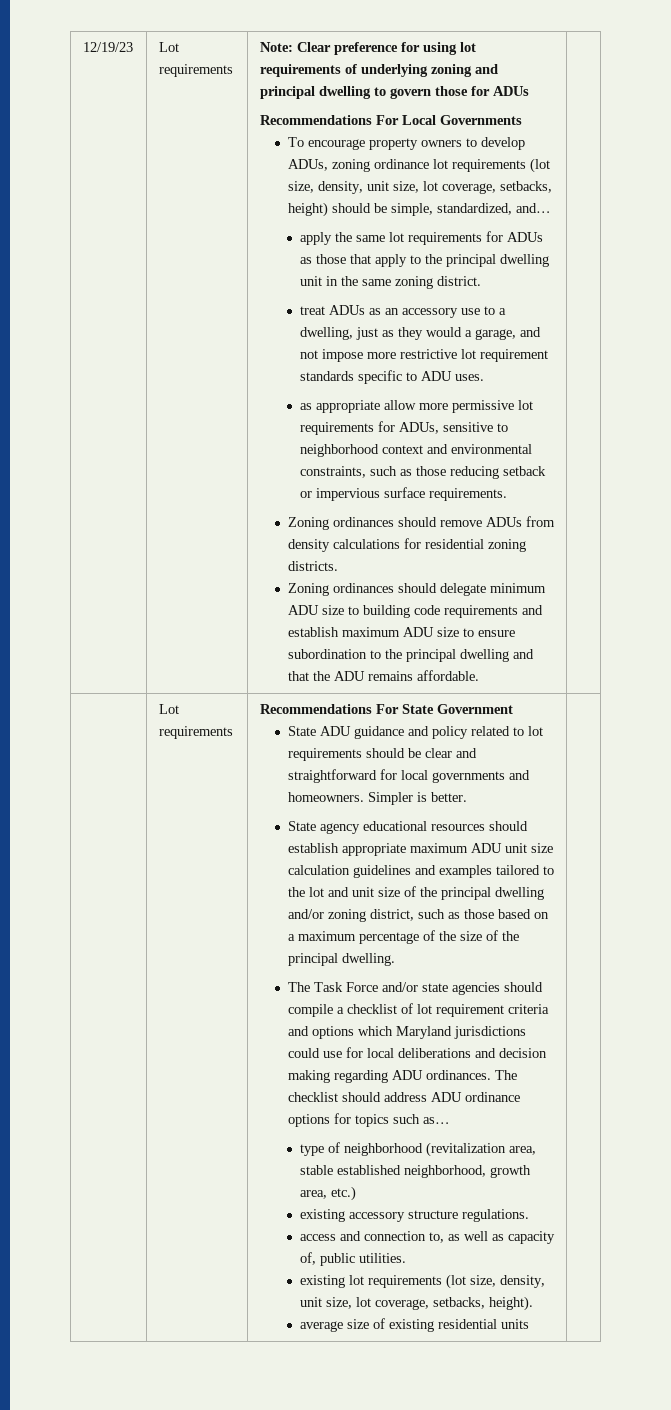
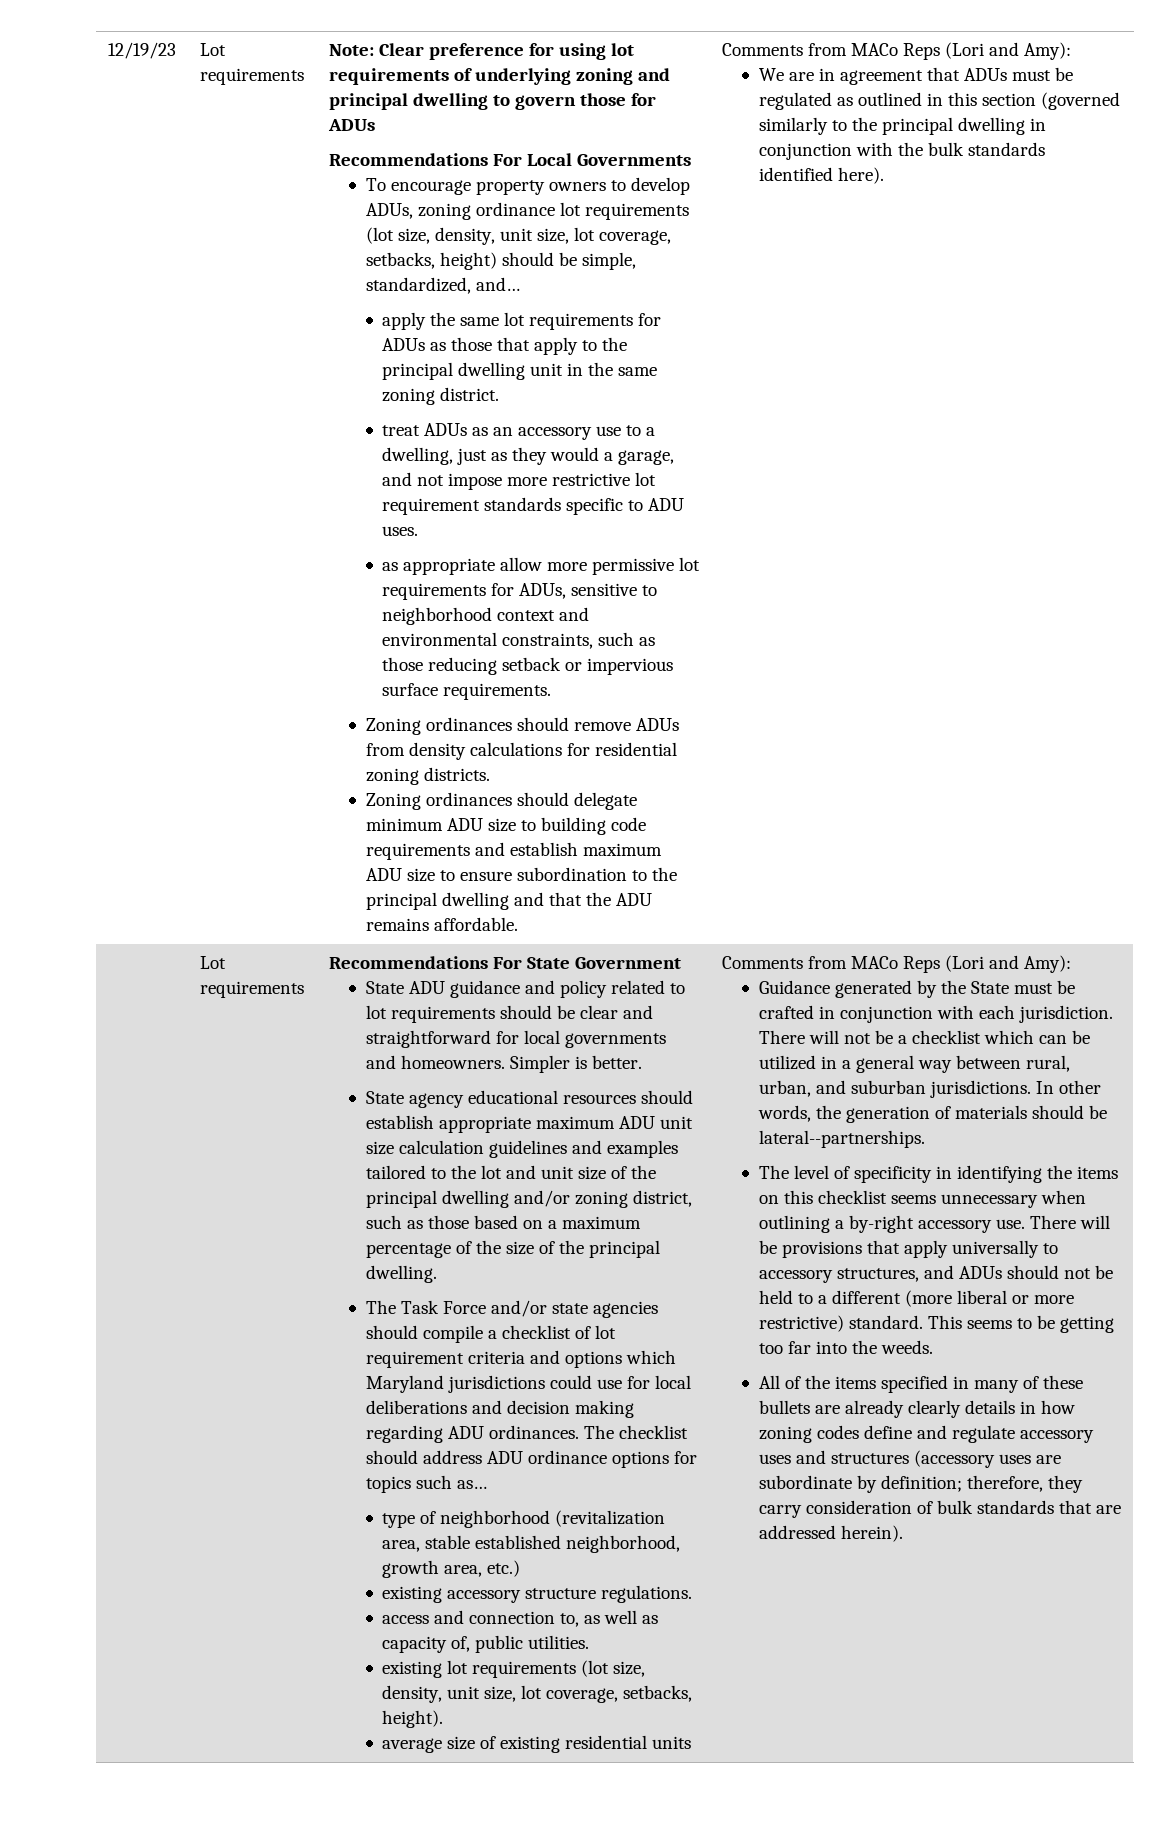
(479, 675) none -> [721,42,1071,60] [758,67,1073,85] [758,92,1120,110] [758,117,1046,135] [758,142,1045,160] [758,167,884,184] Comments from MACo Reps (Lori and Amy): // We are in agreement that ADUs must be regulated as outlined in this section (governed similarly to the principal dwelling in conjunction with the bulk standards identified here).
(530, 1324) none -> [721,955,1071,973] [758,980,1075,998] [758,1005,1113,1023] [758,1030,1090,1044] [758,1055,1070,1073] [758,1080,1101,1098] [757,1105,1107,1123] [758,1130,925,1148] [758,1165,1118,1183] [758,1190,1086,1208] [758,1215,1110,1233] [758,1240,1058,1258] [758,1265,1113,1283] [758,1290,1074,1307] [758,1315,1114,1333] [758,1340,933,1354] [758,1375,1083,1393] [758,1400,1075,1418] [758,1425,1094,1443] [758,1450,1061,1468] [758,1475,1083,1493] [758,1500,1121,1518] [758,1525,903,1542] Comments from MACo Reps (Lori and Amy): // Guidance generated by the State must be crafted in conjunction with each jurisdiction. There will not be a checklist which can be utilized in a general way between rural, urban, and suburban jurisdictions. In other words, the generation of materials should be lateral--partnerships. // The level of specificity in identifying the items on this checklist seems unnecessary when outlining a by-right accessory use. There will be provisions that apply universally to accessory structures, and ADUs should not be held to a different (more liberal or more restrictive) standard. This seems to be getting too far into the weeds. // All of the items specified in many of these bullets are already clearly details in how zoning codes define and regulate accessory uses and structures (accessory uses are subordinate by definition; therefore, they carry consideration of bulk standards that are addressed herein).

